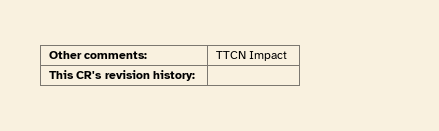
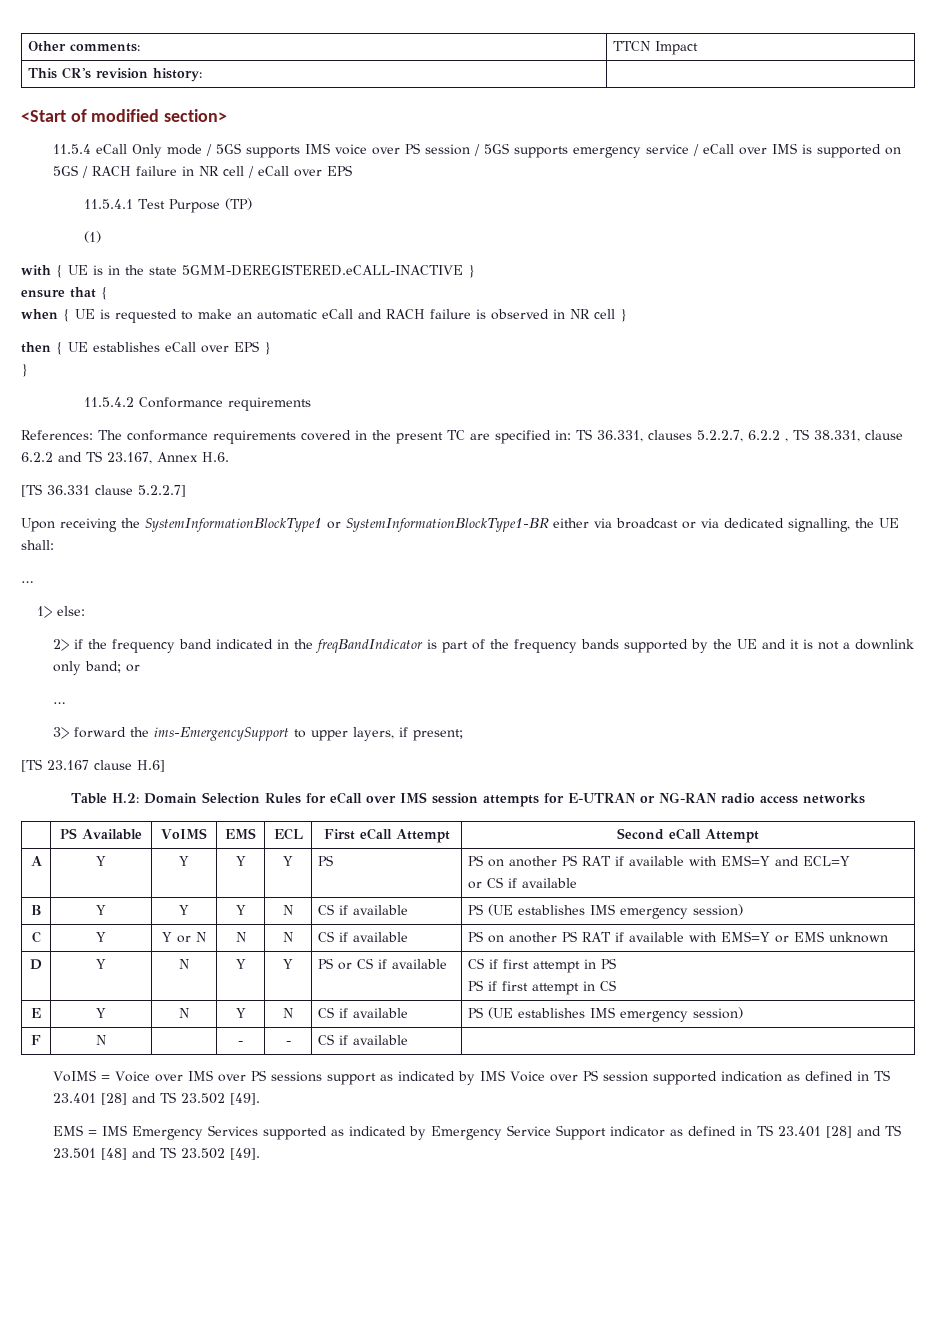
(195, 75) none -> [21,109,228,122] [52,143,901,158] [52,165,352,178] [84,198,253,213] [84,231,102,243] [21,264,475,278] [21,287,108,300] [21,309,627,323] [21,341,271,355] [21,364,28,377] [84,397,312,411] [21,429,903,444] [21,451,229,464] [21,484,186,497] [21,518,899,532] [21,540,54,550] [21,581,33,583] [36,606,85,618] [52,639,914,653] [52,661,140,675] [52,702,65,704] [52,727,463,741] [21,759,165,772] [71,792,865,807] [60,828,143,840] [161,828,208,839] [225,828,256,839] [273,828,303,840] [323,828,450,843] [617,828,759,843] [30,856,42,866] [96,856,106,866] [179,856,189,866] [235,856,246,866] [283,856,293,866] [318,855,334,866] [468,855,851,867] [468,877,578,889] [30,905,42,915] [96,905,106,915] [179,905,189,915] [235,905,246,915] [283,905,293,915] [318,904,409,915] [468,904,744,919] [31,931,41,943] [96,932,106,942] [162,932,206,943] [235,932,246,942] [283,932,293,942] [318,931,409,942] [468,931,889,943] [30,959,42,970] [96,959,106,969] [179,959,189,969] [235,959,246,969] [283,959,293,969] [318,958,448,970] [468,958,617,973] [468,980,617,995] [31,1008,41,1018] [96,1008,106,1018] [179,1008,189,1018] [235,1008,246,1018] [283,1008,293,1018] [318,1007,409,1018] [468,1007,744,1022] [31,1035,41,1045] [96,1035,106,1045] [238,1041,243,1045] [285,1041,291,1045] [318,1034,409,1045] [52,1070,890,1085] [52,1092,260,1105] [52,1125,901,1140] [52,1147,260,1160] // <Start of modified section> // 11.5.4 eCall Only mode / 5GS supports IMS voice over PS session / 5GS supports emergency service / eCall over IMS is supported on 5GS / RACH failure in NR cell / eCall over EPS // 11.5.4.1 Test Purpose (TP) // (1) // with { UE is in the state 5GMM-DEREGISTERED.eCALL-INACTIVE } // ensure that { // when { UE is requested to make an automatic eCall and RACH failure is observed in NR cell } // then { UE establishes eCall over EPS } // } // 11.5.4.2 Conformance requirements // References: The conformance requirements covered in the present TC are specified in: TS 36.331, clauses 5.2.2.7, 6.2.2 , TS 38.331, clause 6.2.2 and TS 23.167, Annex H.6. // [TS 36.331 clause 5.2.2.7] // Upon receiving the SystemInformationBlockType1 or SystemInformationBlockType1-BR either via broadcast or via dedicated signalling, the UE shall: // … // 1> else: // 2> if the frequency band indicated in the freqBandIndicator is part of the frequency bands supported by the UE and it is not a downlink only band; or // … // 3> forward the ims-EmergencySupport to upper layers, if present; // [TS 23.167 clause H.6] // Table H.2: Domain Selection Rules for eCall over IMS session attempts for E-UTRAN or NG-RAN radio access networks // | PS Available | VoIMS | EMS | ECL | First eCall Attempt | Second eCall Attempt // A | Y | Y | Y | Y | PS | PS on another PS RAT if available with EMS=Y and ECL=Y // or CS if available // B | Y | Y | Y | N | CS if available | PS (UE establishes IMS emergency session) // C | Y | Y or N | N | N | CS if available | PS on another PS RAT if available with EMS=Y or EMS unknown // D | Y | N | Y | Y | PS or CS if available | CS if first attempt in PS // PS if first attempt in CS // E | Y | N | Y | N | CS if available | PS (UE establishes IMS emergency session) // F | N | | - | - | CS if available | // VoIMS = Voice over IMS over PS sessions support as indicated by IMS Voice over PS session supported indication as defined in TS 23.401 [28] and TS 23.502 [49]. // EMS = IMS Emergency Services supported as indicated by Emergency Service Support indicator as defined in TS 23.401 [28] and TS 23.501 [48] and TS 23.502 [49].

